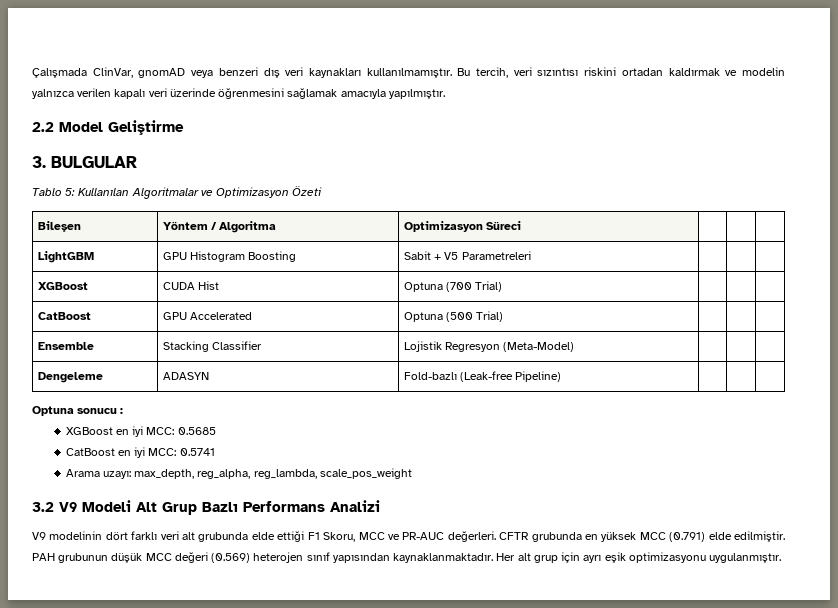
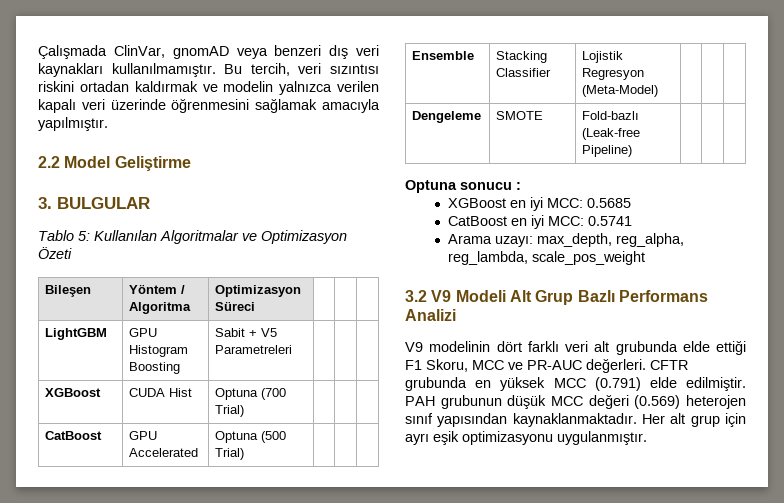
[162,372,209,380] ADASYN -> [496,111,544,120] SMOTE

